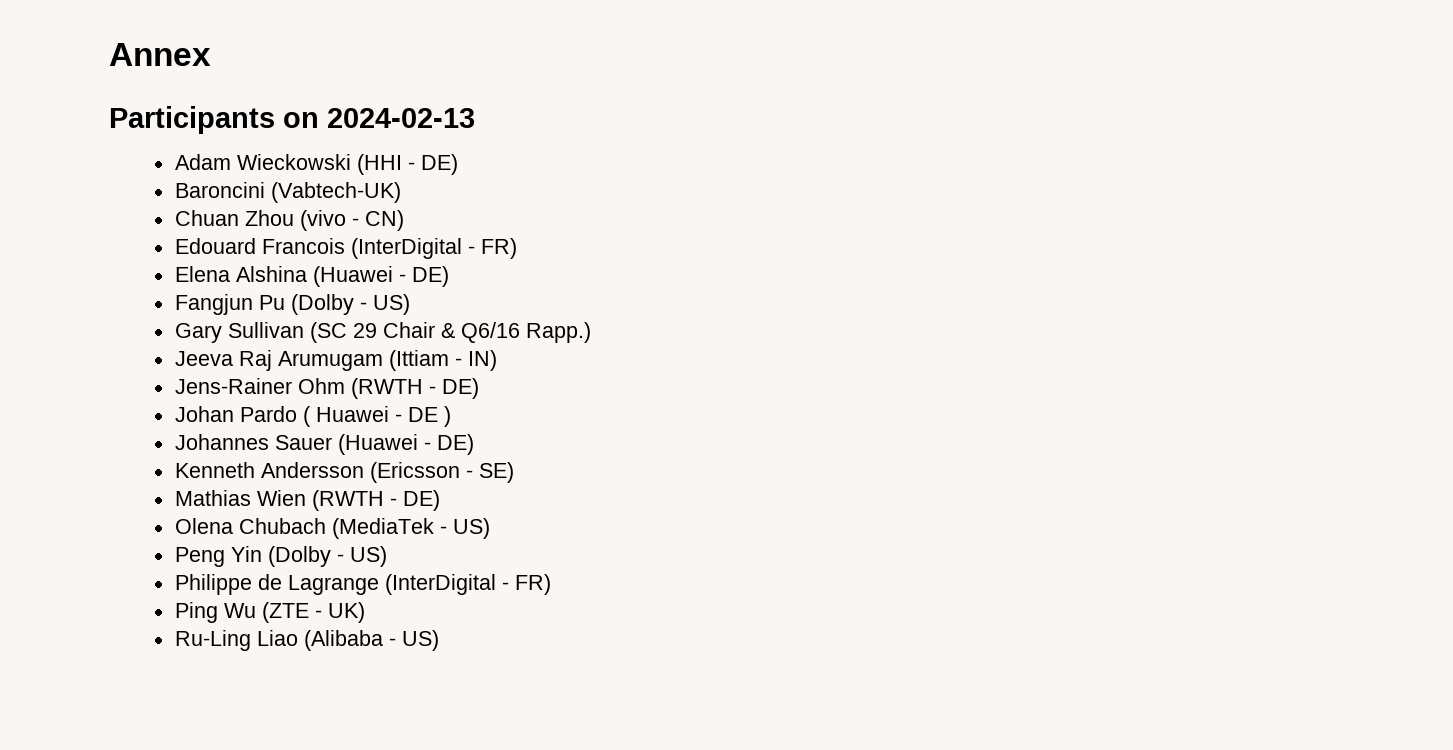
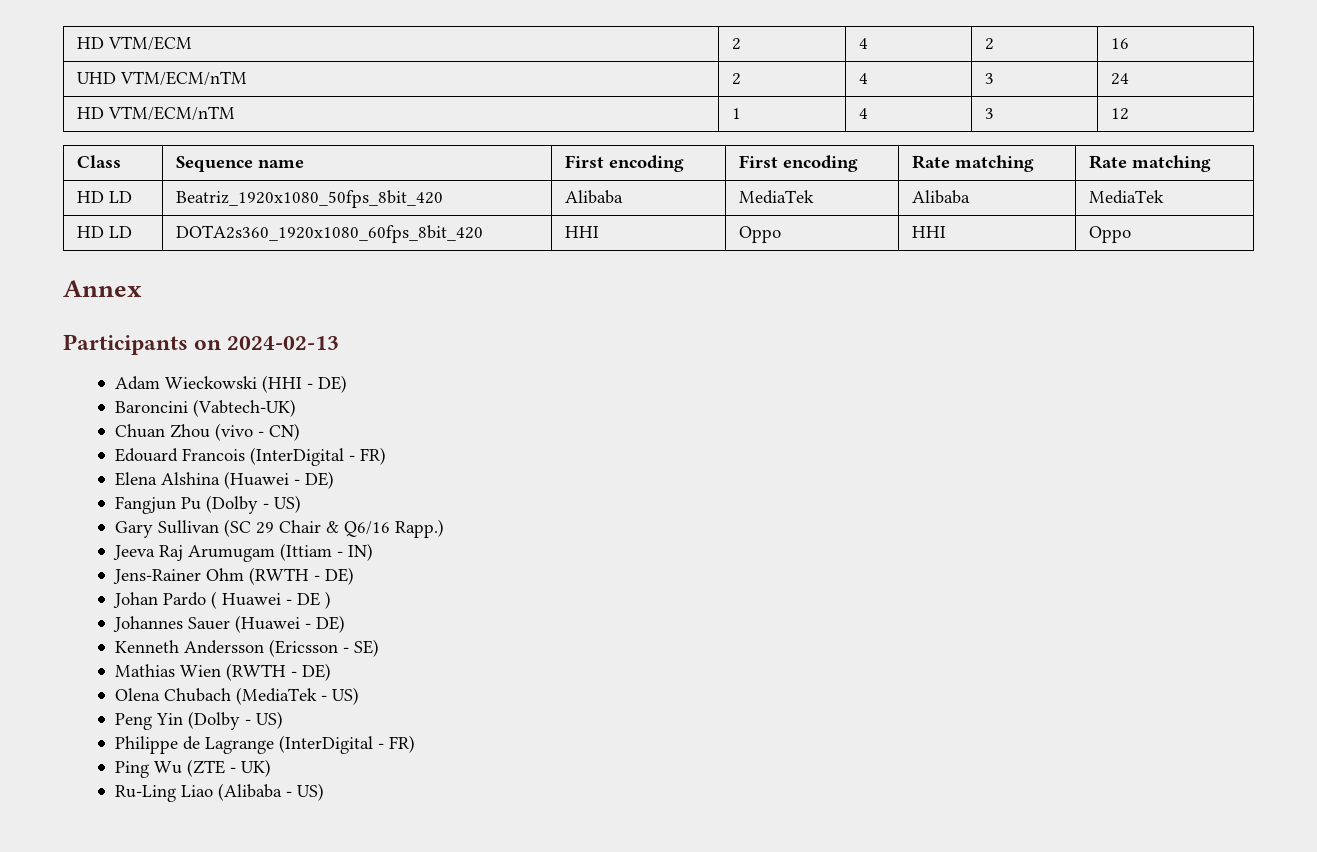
(109, 54) none -> [77,36,193,51] [732,38,742,50] [859,38,869,49] [985,38,995,50] [1111,38,1130,49] [77,71,248,86] [732,73,742,85] [859,73,869,84] [985,73,995,84] [1111,73,1130,85] [77,106,236,121] [732,108,742,119] [859,108,869,119] [985,108,995,119] [1111,108,1130,120] [77,155,122,168] [176,156,305,172] [565,155,685,172] [739,155,859,172] [912,155,1035,172] [1089,155,1212,172] [77,191,133,203] [176,190,444,208] [565,190,624,204] [739,190,815,204] [912,190,971,204] [1089,190,1165,204] [77,226,133,238] [176,225,484,243] [565,226,600,238] [739,226,782,243] [912,226,947,238] [1089,226,1132,243] HD VTM/ECM | 2 | 4 | 2 | 16 // UHD VTM/ECM/nTM | 2 | 4 | 3 | 24 // HD VTM/ECM/nTM | 1 | 4 | 3 | 12 // Class | Sequence name | First encoding | First encoding | Rate matching | Rate matching // HD LD | Beatriz_1920x1080_50fps_8bit_420 | Alibaba | MediaTek | Alibaba | MediaTek // HD LD | DOTA2s360_1920x1080_60fps_8bit_420 | HHI | Oppo | HHI | Oppo //

